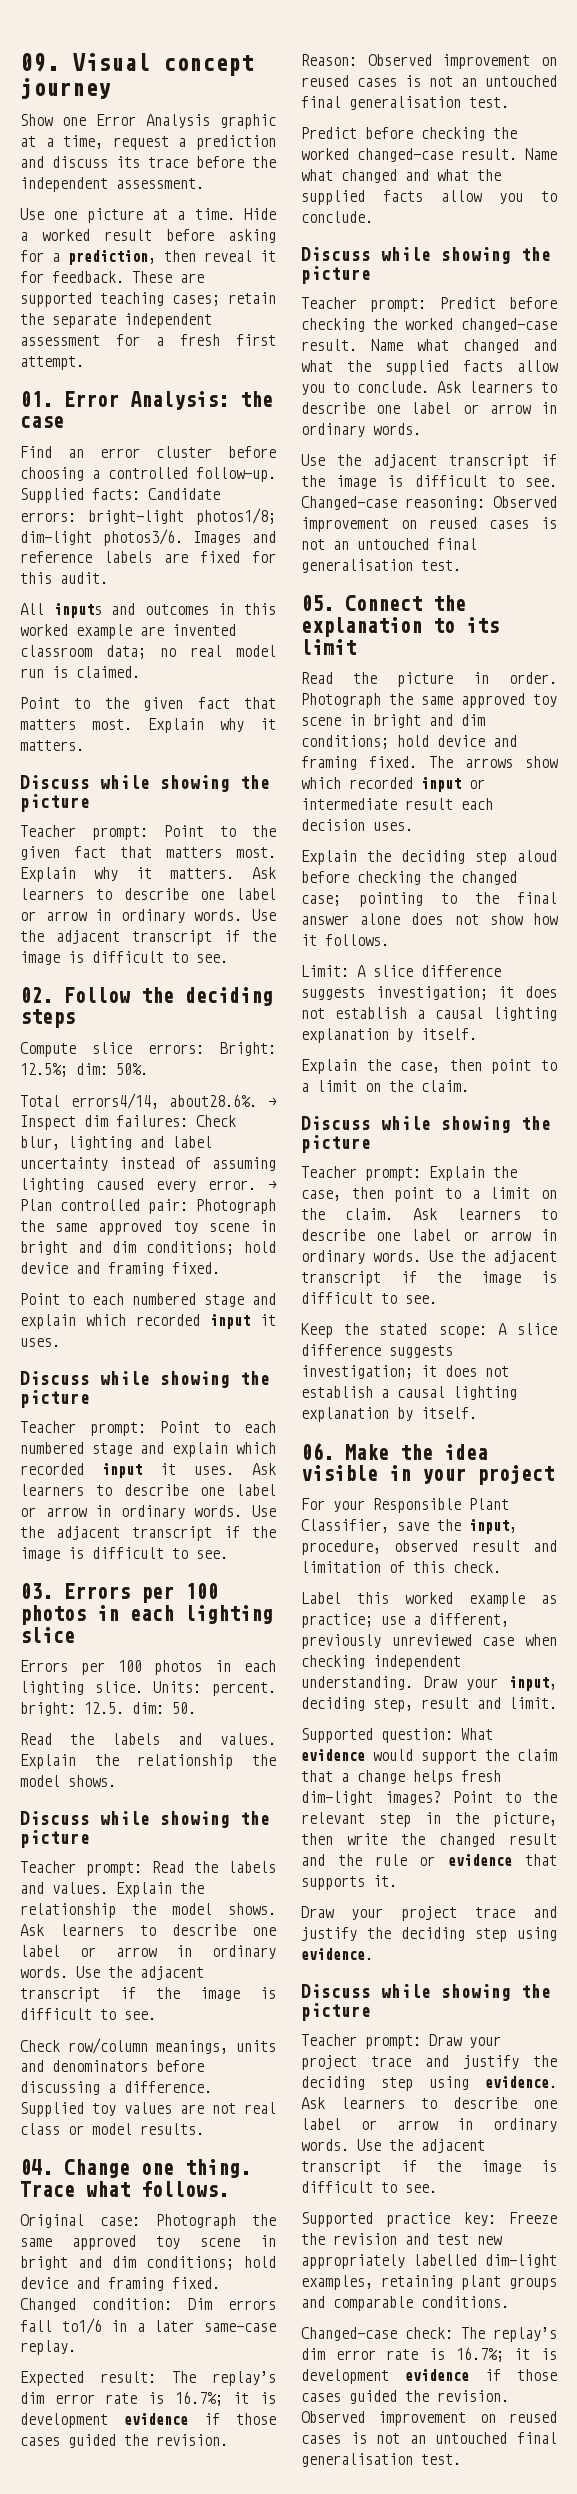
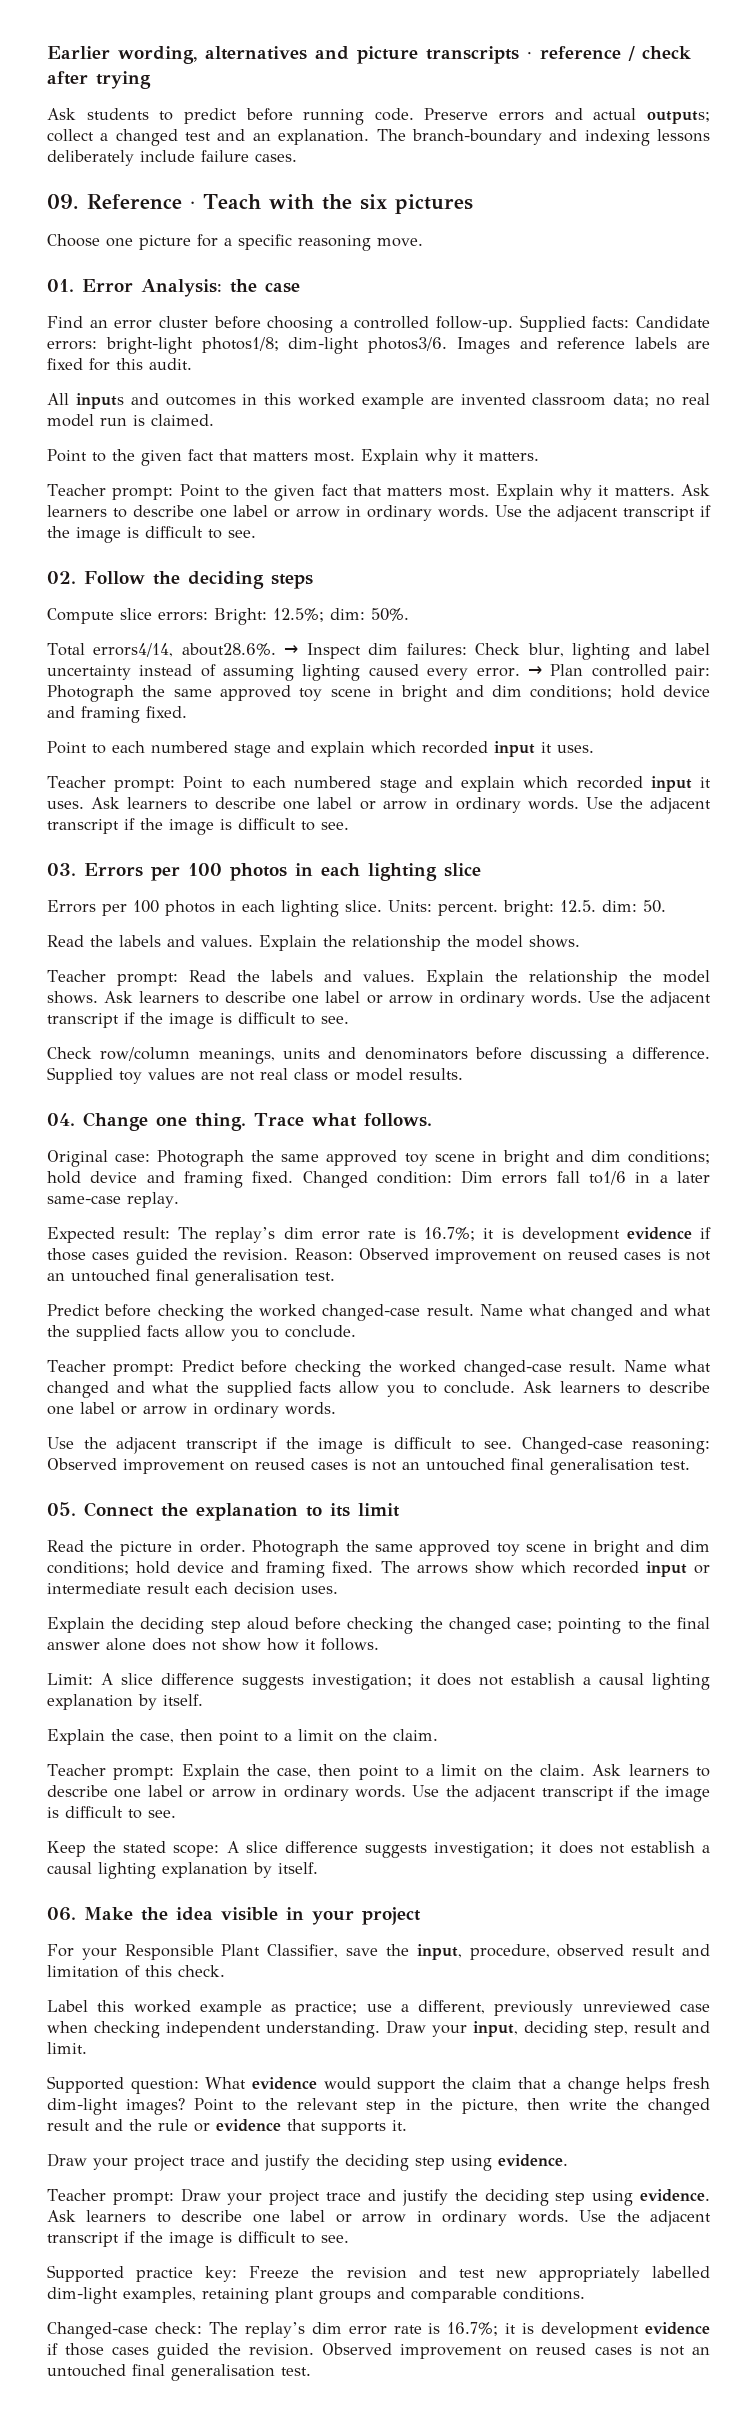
[20,53,254,76] [20,78,111,99] [20,114,276,129] [20,135,276,150] [20,156,276,168] [20,177,204,192] [20,208,276,223] [20,229,276,243] [20,250,276,265] [20,271,204,283] [20,292,276,307] [20,313,212,328] [20,334,276,346] [20,356,84,370] 09. Visual concept journey // Show one Error Analysis graphic at a time, request a prediction and discuss its trace before the independent assessment. // Use one picture at a time. Hide a worked result before asking for a prediction, then reveal it for feedback. These are supported teaching cases; retain the separate independent assessment for a fresh first attempt. -> [47,46,691,64] [47,71,151,89] [47,108,710,125] [47,129,711,146] [47,150,297,166] [47,194,473,214] [47,234,423,251] Earlier wording, alternatives and picture transcripts · reference / check after trying // Ask students to predict before running code. Preserve errors and actual outputs; collect a changed test and an explanation. The branch-boundary and indexing lessons deliberately include failure cases. // 09. Reference · Teach with the six pictures // Choose one picture for a specific reasoning move.
[20,775,270,792] [20,794,90,812] // Discuss while showing the picture -> (539, 456) none
[20,1371,270,1388] [20,1390,90,1408] // Discuss while showing the picture -> (594, 749) none
[20,1811,270,1828] [20,1830,90,1848] // Discuss while showing the picture -> (580, 941) none
[301,247,551,264] [301,266,371,284] // Discuss while showing the picture -> (356, 1331) none
[301,1116,551,1133] [301,1135,371,1153] // Discuss while showing the picture -> (438, 1735) none
[301,1984,551,2001] [301,2003,371,2021] // Discuss while showing the picture -> (568, 2160) none

